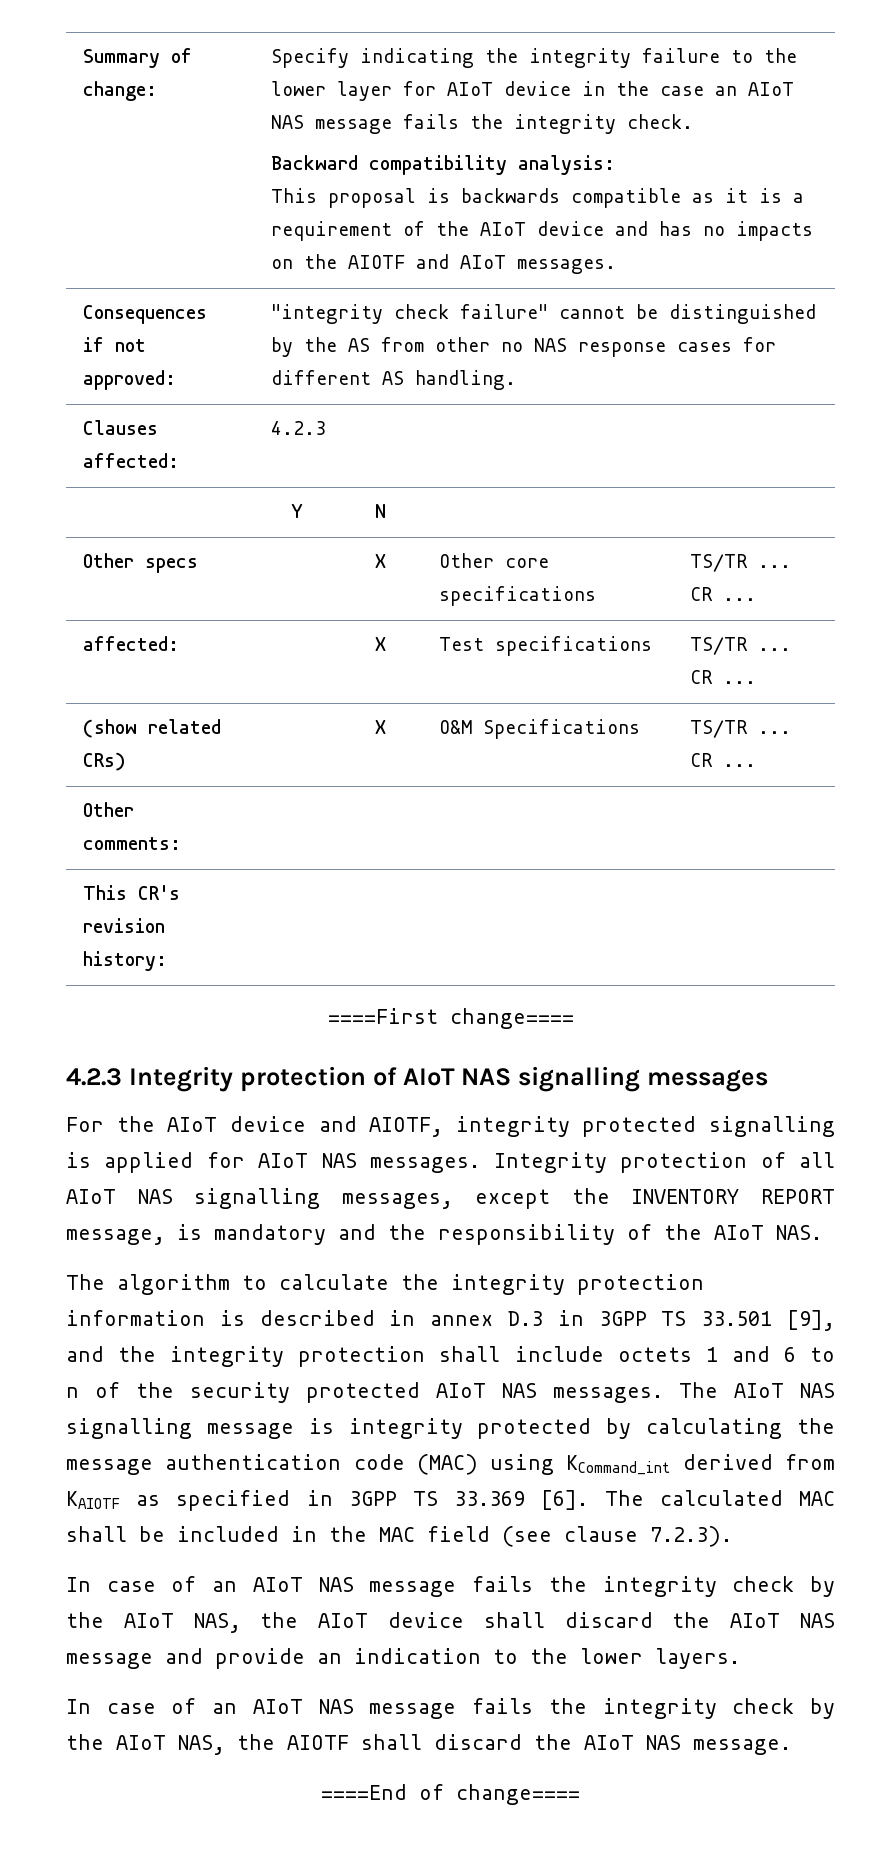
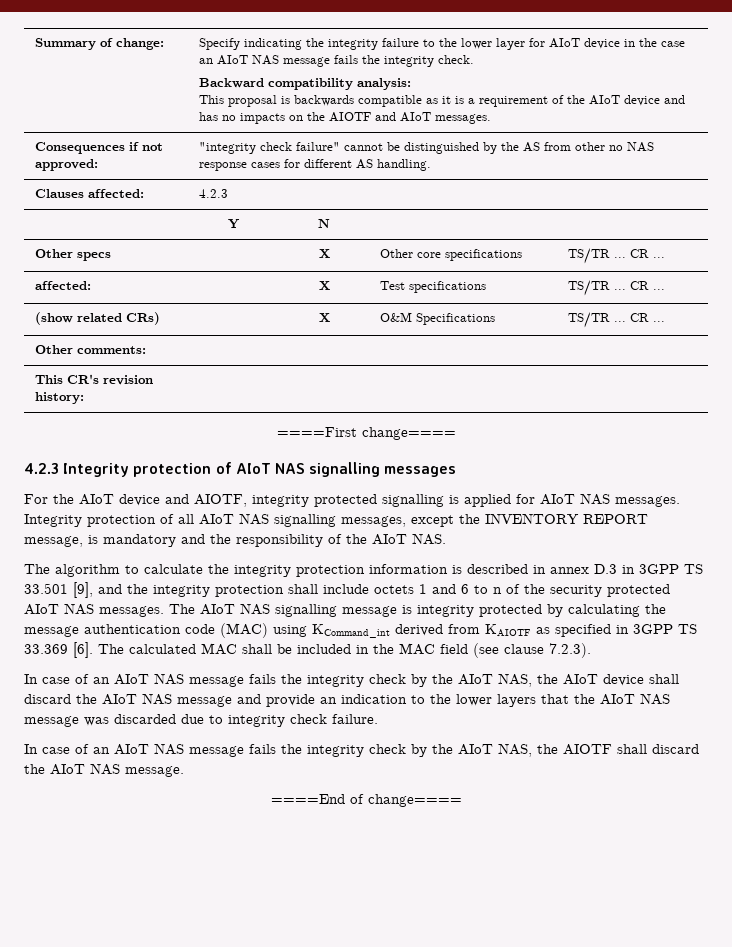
[655,1648,740,1669] layers. -> [497,693,670,707] [24,714,378,727] layers that the AIoT NAS message was discarded due to integrity check failure.

